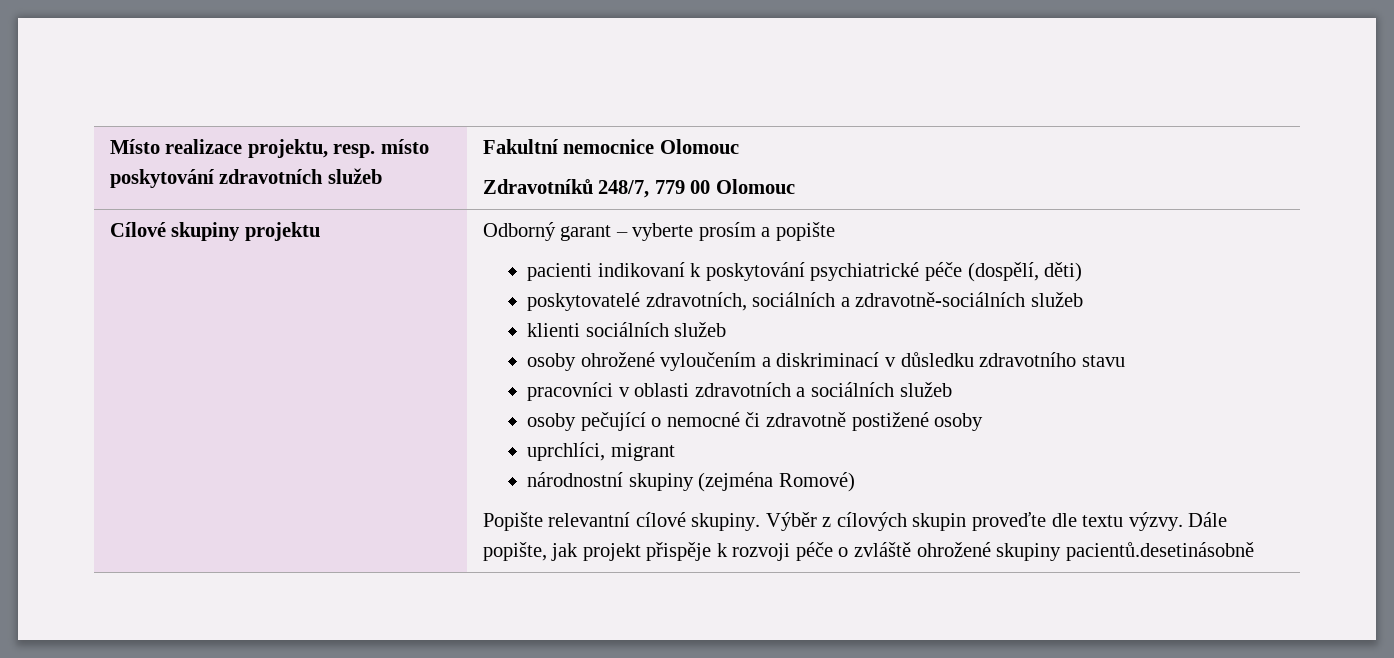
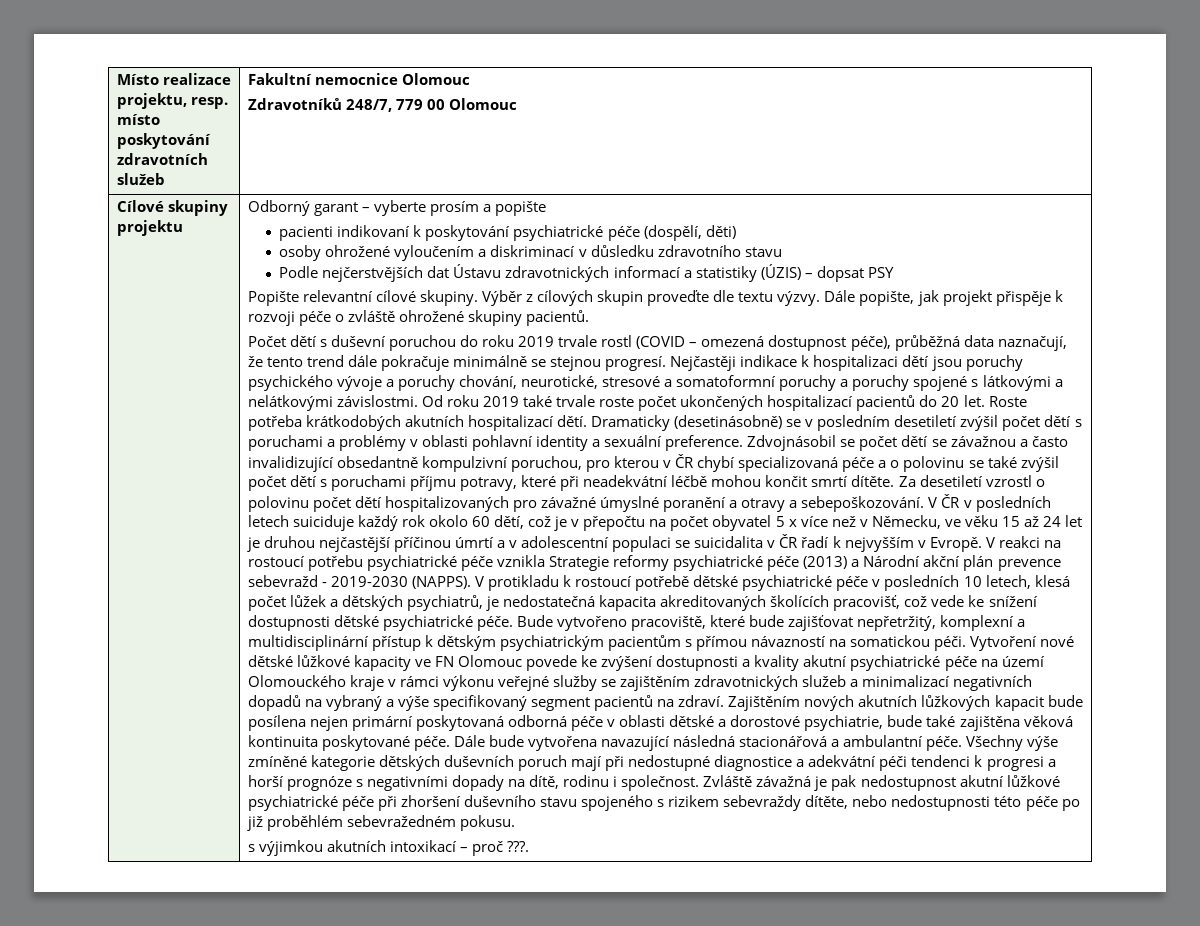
[527,292,1083,311] [527,322,727,337] // poskytovatelé zdravotních, sociálních a zdravotně-sociálních služeb // klienti sociálních služeb -> (736, 232) none
[527,382,952,401] [527,412,984,431] [527,442,675,461] [527,472,855,492] pracovníci v oblasti zdravotních a sociálních služeb // osoby pečující o nemocné či zdravotně postižené osoby // uprchlíci, migrant // národnostní skupiny (zejména Romové) -> [279,264,894,282] Podle nejčerstvějších dat Ústavu zdravotnických informací a statistiky (ÚZIS) – dopsat PSY
[1065,542,1254,561] pacientů.desetinásobně -> [526,310,590,326] [247,335,1067,351] [247,355,1023,371] [247,375,1063,391] [247,395,1027,411] [247,415,1082,431] [247,435,1068,451] [247,454,1059,472] [247,475,1045,491] [247,494,1051,512] [247,515,1083,531] [246,534,1061,552] [247,555,1061,571] [247,575,1070,591] [247,595,1038,611] [247,615,1026,631] [247,635,1075,651] [247,655,1045,671] [247,675,1033,691] [247,695,1083,711] [247,715,1073,731] [247,735,1059,751] [247,755,1056,771] [247,775,1060,791] [247,795,1080,811] [246,815,515,831] [247,840,530,856] pacientů. // Počet dětí s duševní poruchou do roku 2019 trvale rostl (COVID – omezená dostupnost péče), průběžná data naznačují, že tento trend dále pokračuje minimálně se stejnou progresí. Nejčastěji indikace k hospitalizaci dětí jsou poruchy psychického vývoje a poruchy chování, neurotické, stresové a somatoformní poruchy a poruchy spojené s látkovými a nelátkovými závislostmi. Od roku 2019 také trvale roste počet ukončených hospitalizací pacientů do 20 let. Roste potřeba krátkodobých akutních hospitalizací dětí. Dramaticky (desetinásobně) se v posledním desetiletí zvýšil počet dětí s poruchami a problémy v oblasti pohlavní identity a sexuální preference. Zdvojnásobil se počet dětí se závažnou a často invalidizující obsedantně kompulzivní poruchou, pro kterou v ČR chybí specializovaná péče a o polovinu se také zvýšil počet dětí s poruchami příjmu potravy, které při neadekvátní léčbě mohou končit smrtí dítěte. Za desetiletí vzrostl o polovinu počet dětí hospitalizovaných pro závažné úmyslné poranění a otravy a sebepoškozování. V ČR v posledních letech suiciduje každý rok okolo 60 dětí, což je v přepočtu na počet obyvatel 5 x více než v Německu, ve věku 15 až 24 let je druhou nejčastější příčinou úmrtí a v adolescentní populaci se suicidalita v ČR řadí k nejvyšším v Evropě. V reakci na rostoucí potřebu psychiatrické péče vznikla Strategie reformy psychiatrické péče (2013) a Národní akční plán prevence sebevražd - 2019-2030 (NAPPS). V protikladu k rostoucí potřebě dětské psychiatrické péče v posledních 10 letech, klesá počet lůžek a dětských psychiatrů, je nedostatečná kapacita akreditovaných školících pracovišť, což vede ke snížení dostupnosti dětské psychiatrické péče. Bude vytvořeno pracoviště, které bude zajišťovat nepřetržitý, komplexní a multidisciplinární přístup k dětským psychiatrickým pacientům s přímou návazností na somatickou péči. Vytvoření nové dětské lůžkové kapacity ve FN Olomouc povede ke zvýšení dostupnosti a kvality akutní psychiatrické péče na území Olomouckého kraje v rámci výkonu veřejné služby se zajištěním zdravotnických služeb a minimalizací negativních dopadů na vybraný a výše specifikovaný segment pacientů na zdraví. Zajištěním nových akutních lůžkových kapacit bude posílena nejen primární poskytovaná odborná péče v oblasti dětské a dorostové psychiatrie, bude také zajištěna věková kontinuita poskytované péče. Dále bude vytvořena navazující následná stacionářová a ambulantní péče. Všechny výše zmíněné kategorie dětských duševních poruch mají při nedostupné diagnostice a adekvátní péči tendenci k progresi a horší prognóze s negativními dopady na dítě, rodinu i společnost. Zvláště závažná je pak nedostupnost akutní lůžkové psychiatrické péče při zhoršení duševního stavu spojeného s rizikem sebevraždy dítěte, nebo nedostupnosti této péče po již proběhlém sebevražedném pokusu. // s výjimkou akutních intoxikací – proč ???.

